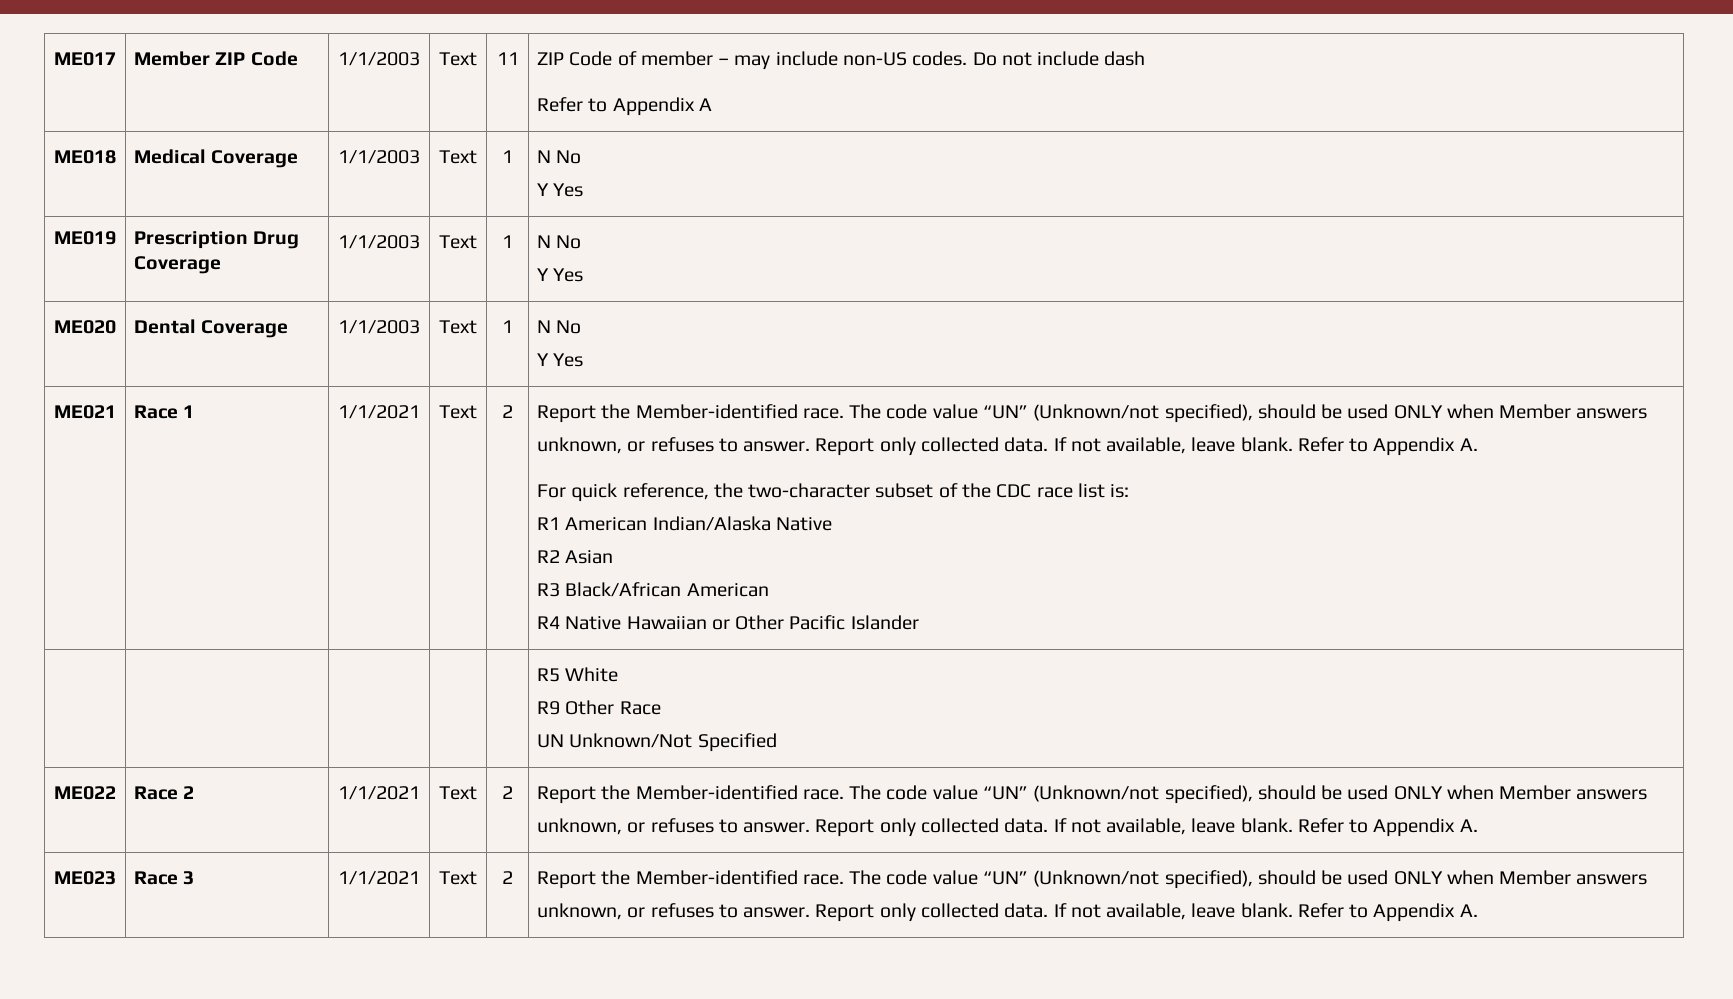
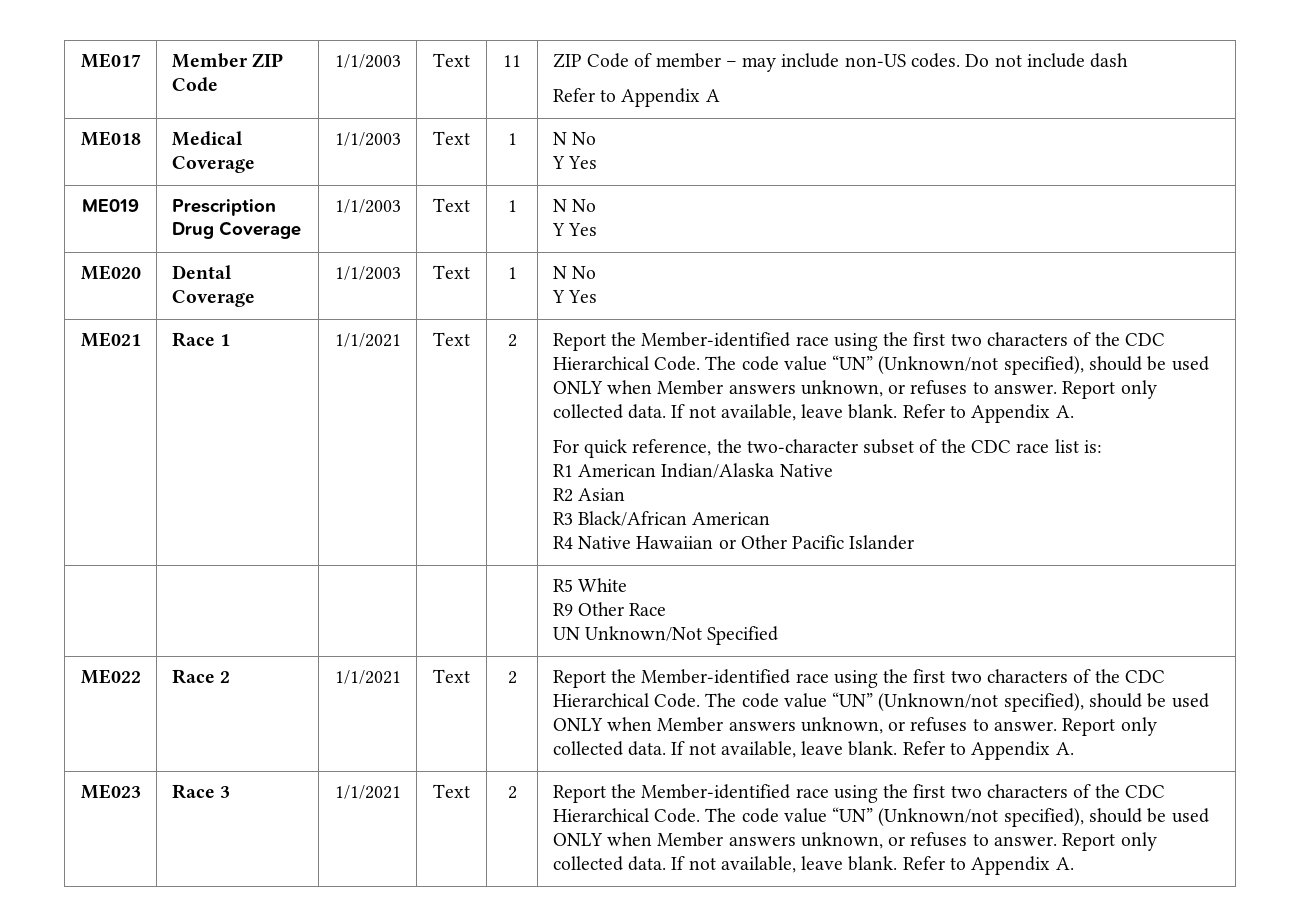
[802,408,844,419] race. -> [795,332,1165,351] [552,356,701,371] race using the first two characters of the CDC Hierarchical Code.
[802,789,844,800] race. -> [795,669,1165,688] [552,693,701,708] race using the first two characters of the CDC Hierarchical Code.
[802,874,844,885] race. -> [795,784,1165,803] [552,808,701,823] race using the first two characters of the CDC Hierarchical Code.

